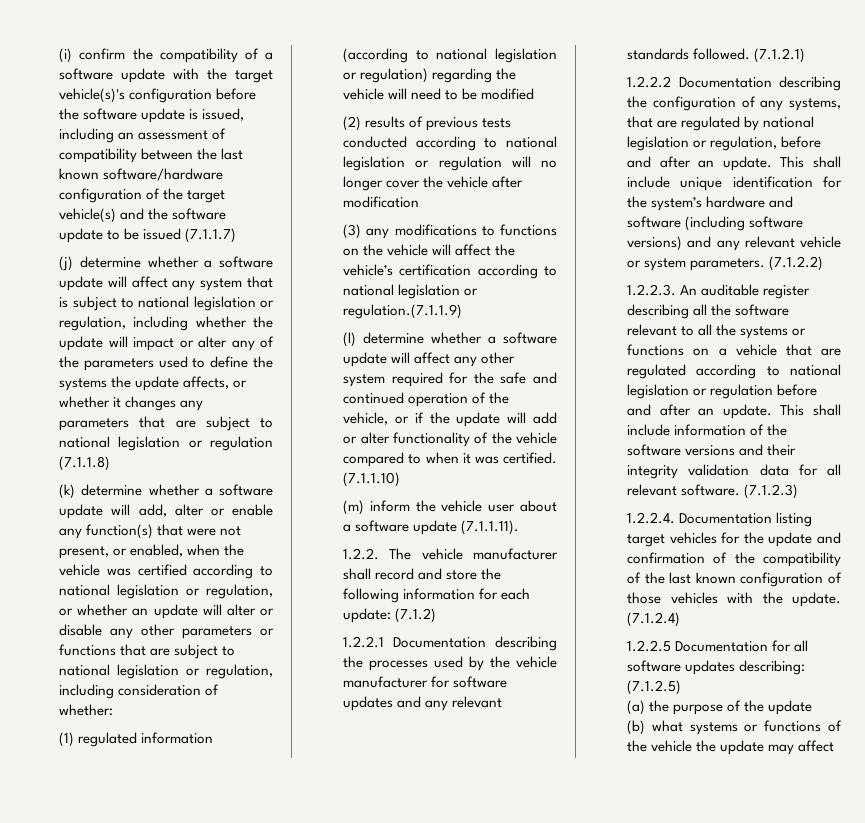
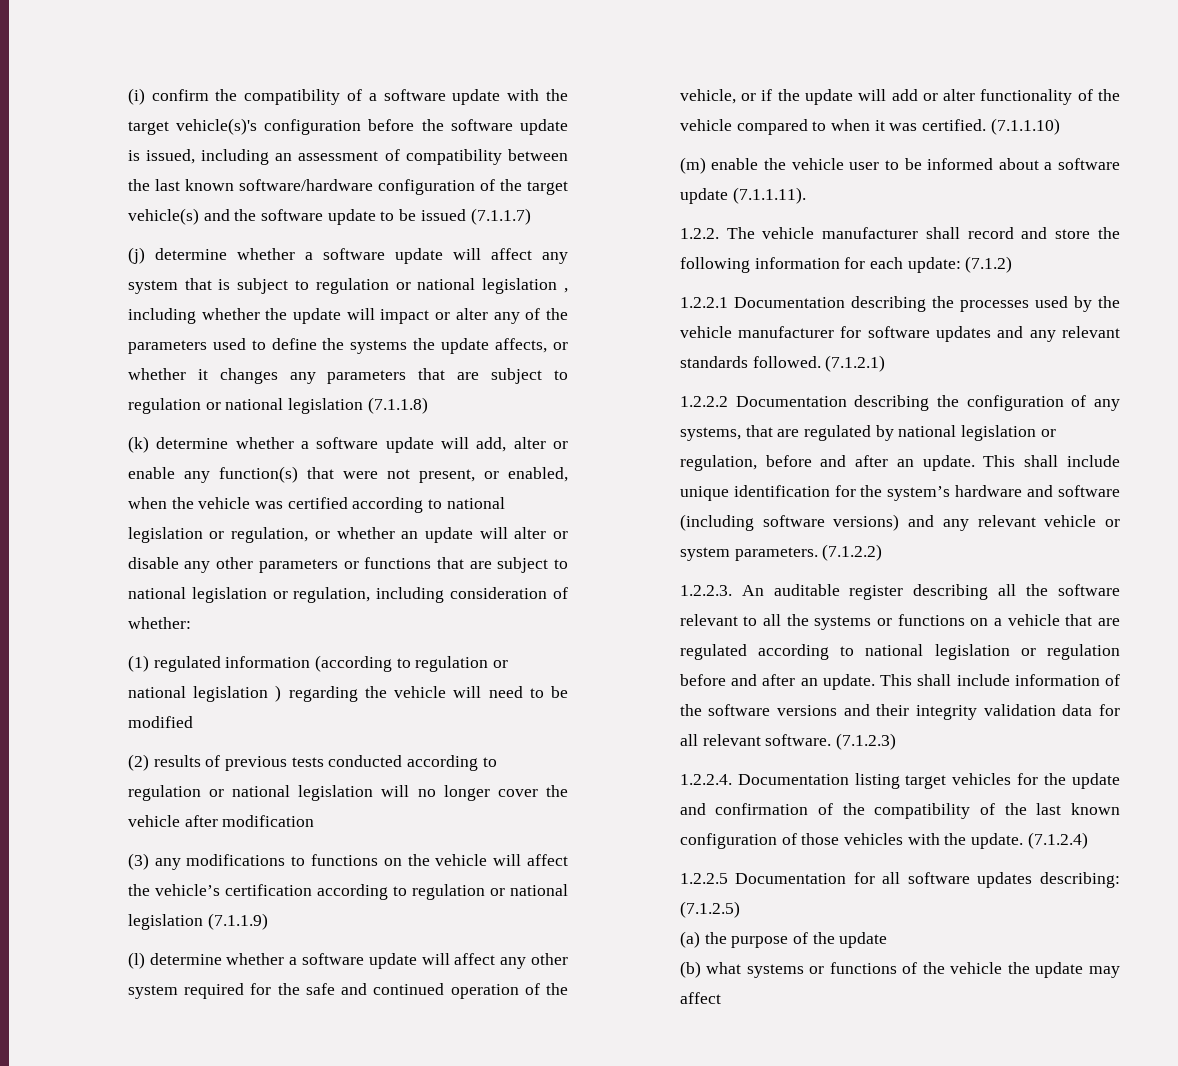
[138,296,274,311] [59,316,127,331] national legislation or regulation, -> [315,278,568,294] regulation or national legislation ,
[59,436,273,451] national legislation or regulation -> [127,398,363,414] regulation or national legislation
[436,48,557,63] [343,68,429,83] national legislation or regulation) -> [415,656,509,672] [127,685,282,702] regulation or national legislation )
[506,136,557,148] [343,156,502,171] national legislation or regulation -> [127,785,374,801] regulation or national legislation
[343,284,479,299] [343,304,463,319] national legislation or regulation.(7.1.1.9) -> [411,884,568,900] [127,913,268,930] regulation or national legislation (7.1.1.9)
[369,500,410,512] inform -> [711,158,759,170] enable
(516, 508) none -> [884,158,994,170] to be informed

